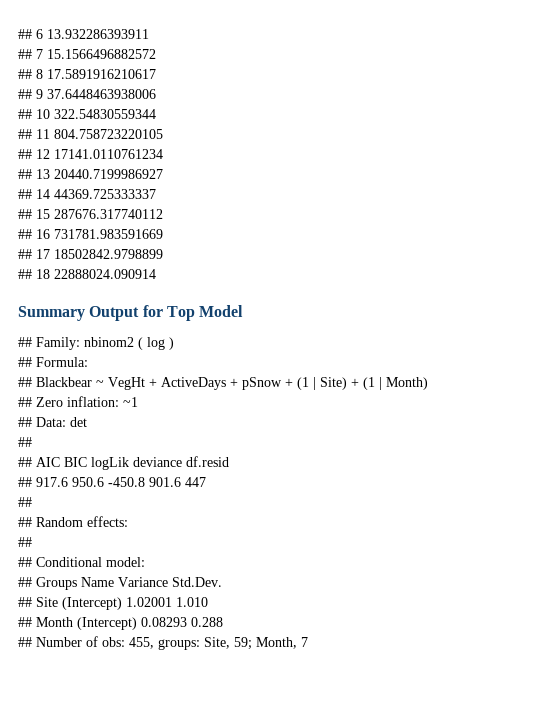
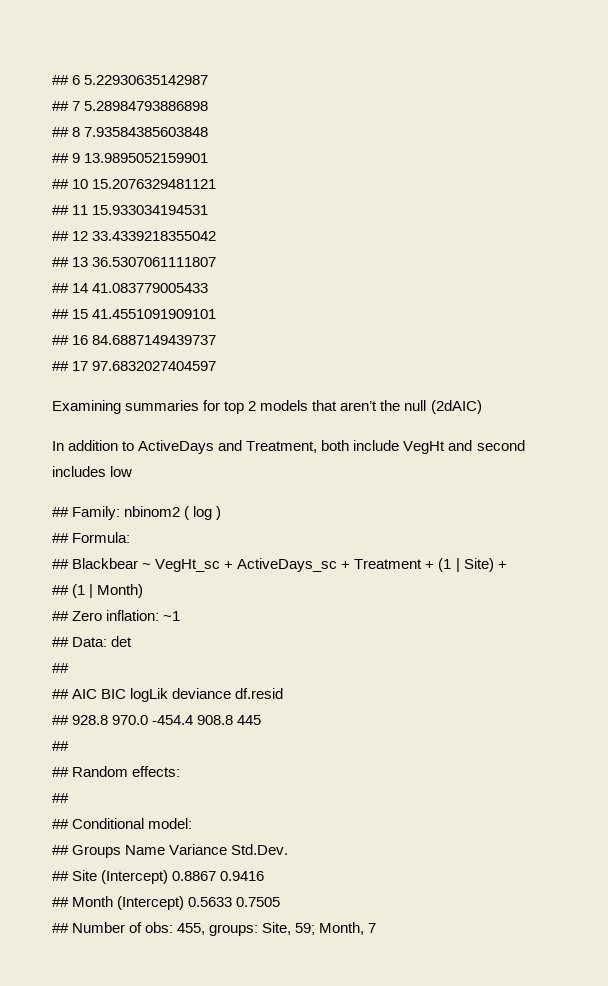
[47,29,149,39] 13.932286393911 -> [84,75,209,85] 5.22930635142987
[47,49,156,59] 15.1566496882572 -> [84,101,209,111] 5.28984793886898
[47,69,156,79] 17.5891916210617 -> [84,127,209,137] 7.93584385603848
[47,89,156,99] 37.6448463938006 -> [84,153,209,163] 13.9895052159901
[54,109,156,119] 322.54830559344 -> [92,179,217,189] 15.2076329481121
[54,129,163,139] 804.758723220105 -> [92,205,209,215] 15.933034194531
[54,149,163,159] 17141.0110761234 -> [92,231,217,241] 33.4339218355042
[54,169,163,179] 20440.7199986927 -> [92,257,217,267] 36.5307061111807
[54,189,156,199] 44369.725333337 -> [92,283,209,293] 41.083779005433
[54,209,163,219] 287676.317740112 -> [92,309,217,319] 41.4551091909101
[54,229,163,239] 731781.983591669 -> [92,335,217,345] 84.6887149439737
[54,249,163,259] [18,269,156,279] [18,305,244,321] 18502842.9798899 // ## 18 22888024.090914 // Summary Output for Top Model -> [92,361,217,371] [52,400,482,414] [52,440,525,454] [52,466,133,477] 97.6832027404597 // Examining summaries for top 2 models that aren’t the null (2dAIC) // In addition to ActiveDays and Treatment, both include VegHt and second includes low
[108,377,282,390] VegHt + ActiveDays + pSnow -> [155,558,423,572] VegHt_sc + ActiveDays_sc + Treatment
(359, 382) none -> [52,585,69,595] // ##
[36,477,206,487] 917.6 950.6 -450.8 901.6 447 -> [72,715,262,725] 928.8 970.0 -454.4 908.8 445
[126,597,208,607] 1.02001 1.010 -> [172,871,265,881] 0.8867 0.9416
[141,617,223,627] 0.08293 0.288 -> [188,897,281,907] 0.5633 0.7505

